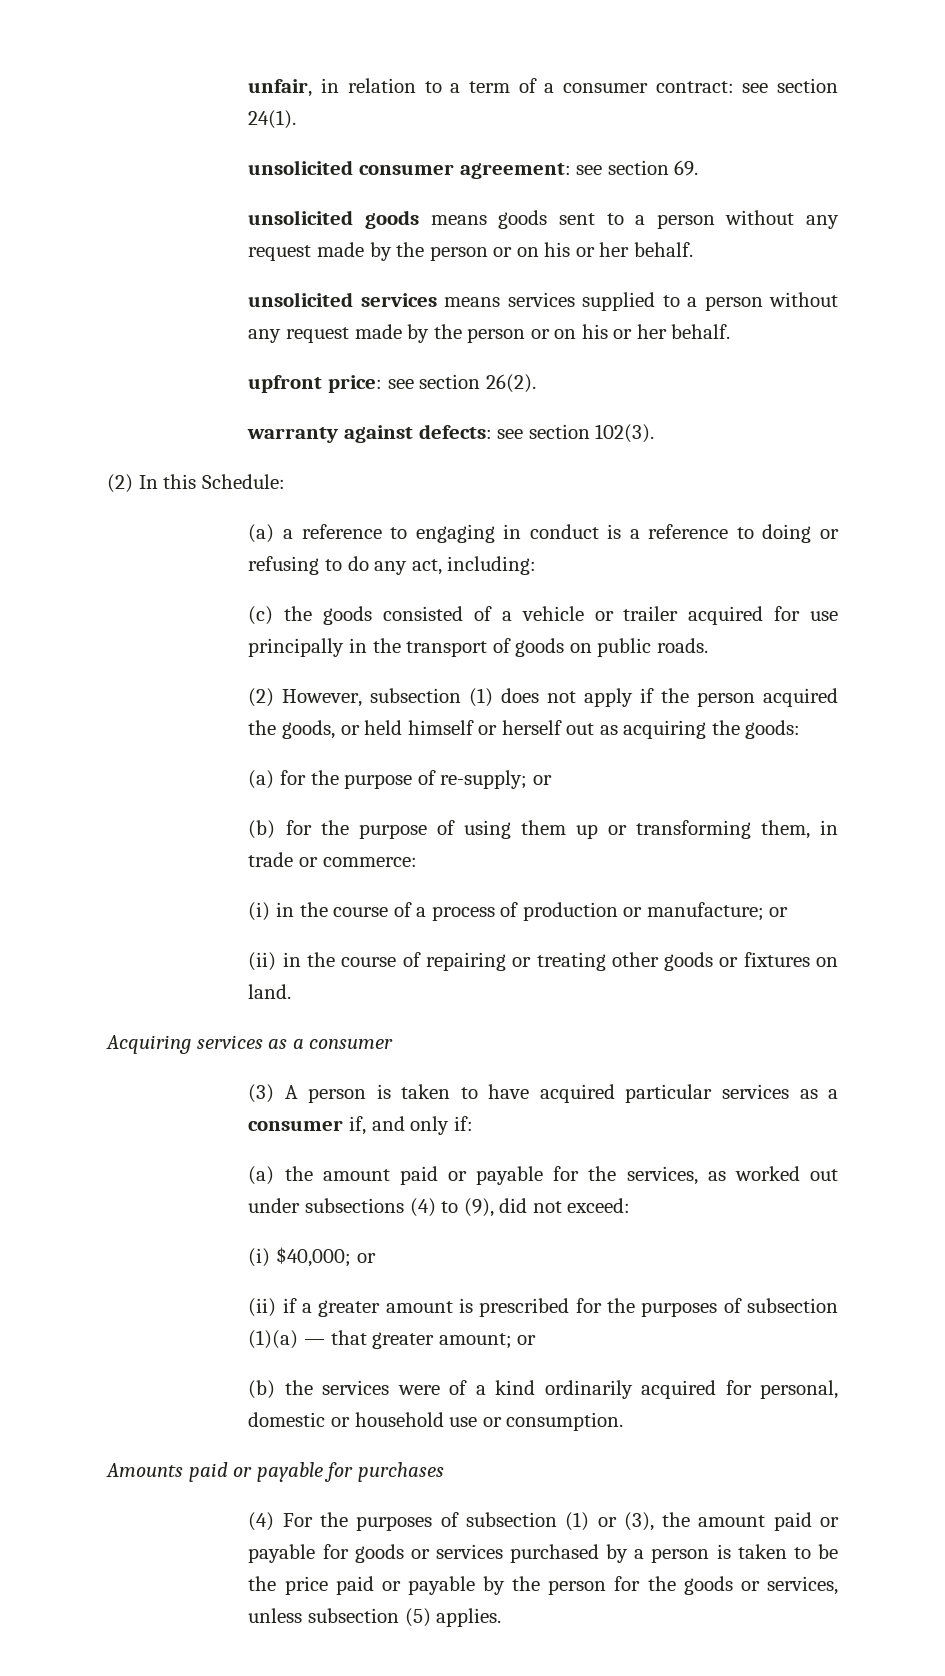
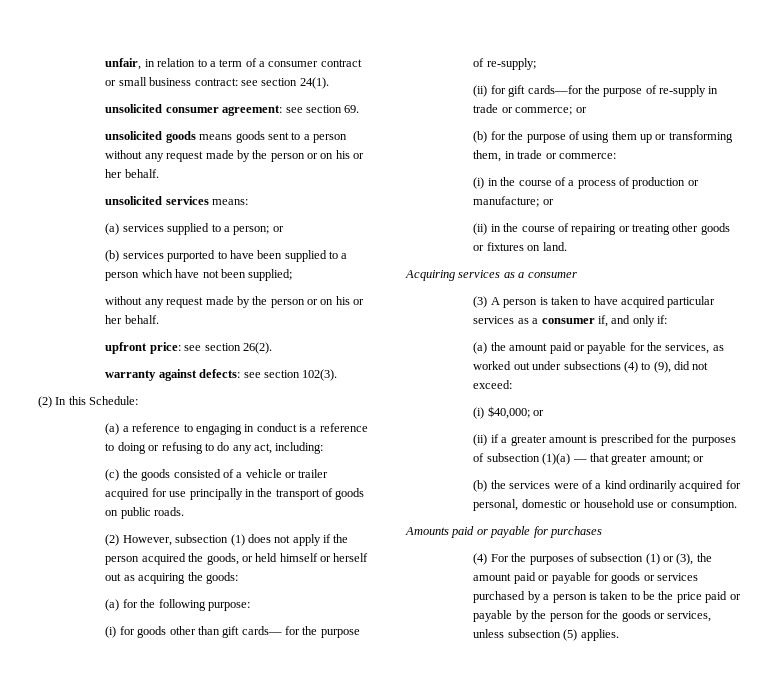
(648, 88) none -> [320,59,362,67] [105,77,192,86] contract or small business
[444,297,501,307] means -> [212,199,249,205] [105,223,120,235] means: // (a)
[704,296,763,311] person -> [233,226,284,235] [105,250,348,262] [105,269,293,281] person; or // (b) services purported to have been supplied to a person which have not been supplied; //
[344,770,528,789] purpose of re-supply; -> [158,599,250,611] [105,626,360,638] [473,58,536,70] [473,85,719,97] [473,104,573,115] following purpose: // (i) for goods other than gift cards— for the purpose of re-supply; // (ii) for gift cards—for the purpose of re-supply in trade or commerce;

